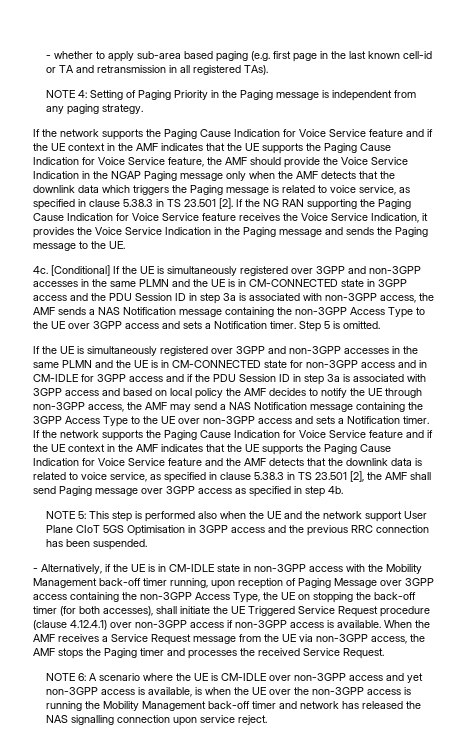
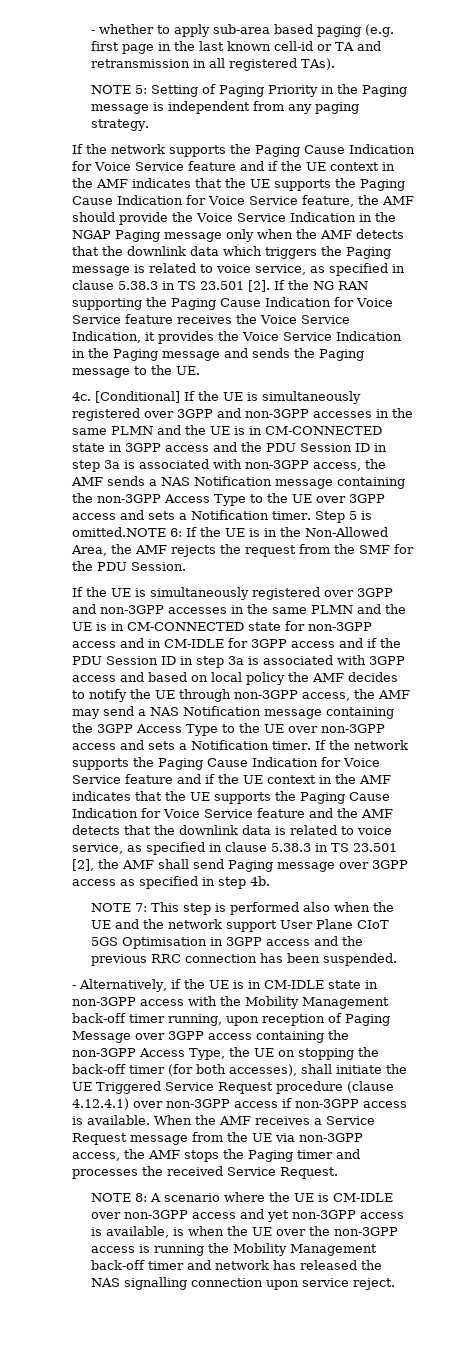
[77,90,87,98] 4: -> [134,85,147,94] 5:
[342,321,380,329] omitted. -> [71,527,388,537] [70,544,414,557] [71,561,186,571] omitted.NOTE 6: If the UE is in the Non-Allowed Area, the AMF rejects the request from the SMF for the PDU Session.
[77,511,86,519] 5: -> [134,903,147,912] 7:
[77,673,86,681] 6: -> [134,1193,147,1202] 8:

